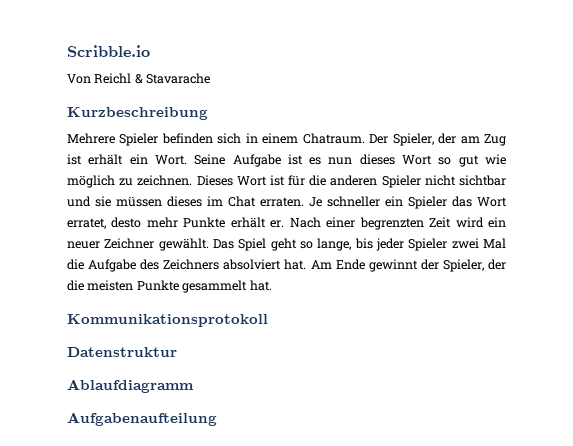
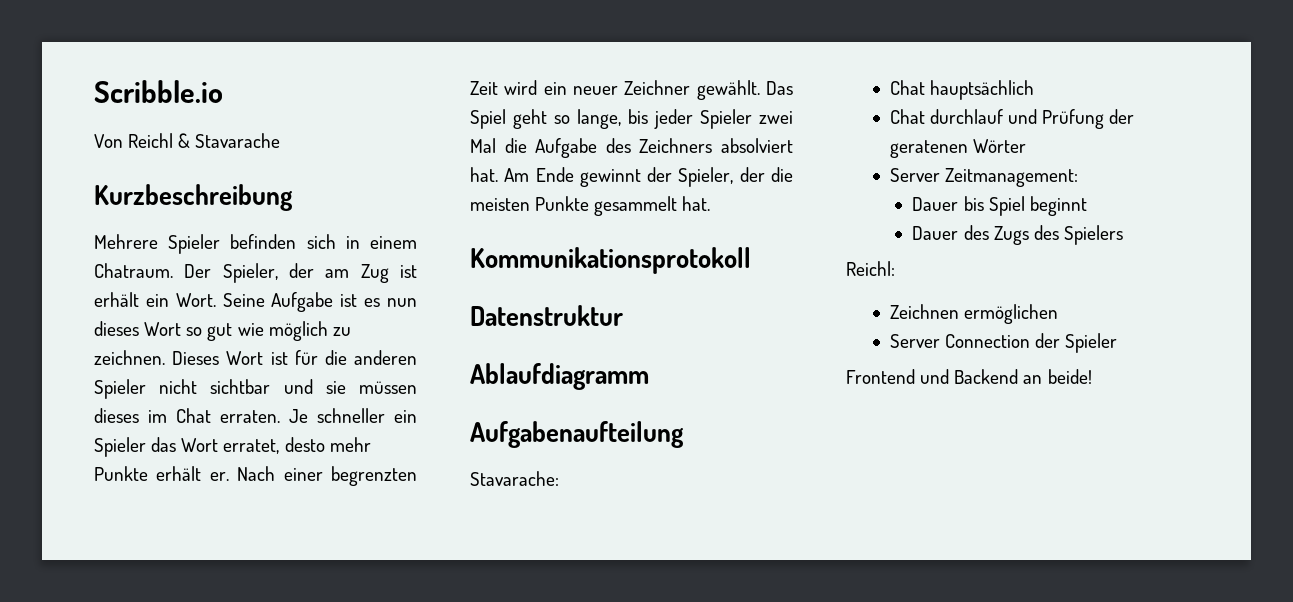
(217, 419) none -> [470,471,559,486] [889,80,1034,100] [889,109,1135,129] [889,139,1026,158] [889,168,1078,187] [912,196,1087,216] [912,225,1123,245] [846,261,895,276] [889,304,1058,324] [889,333,1118,353] [846,369,1092,384] // Stavarache: // Chat hauptsächlich // Chat durchlauf und Prüfung der geratenen Wörter // Server Zeitmanagement: // Dauer bis Spiel beginnt // Dauer des Zugs des Spielers // Reichl: // Zeichnen ermöglichen // Server Connection der Spieler // Frontend und Backend an beide!

